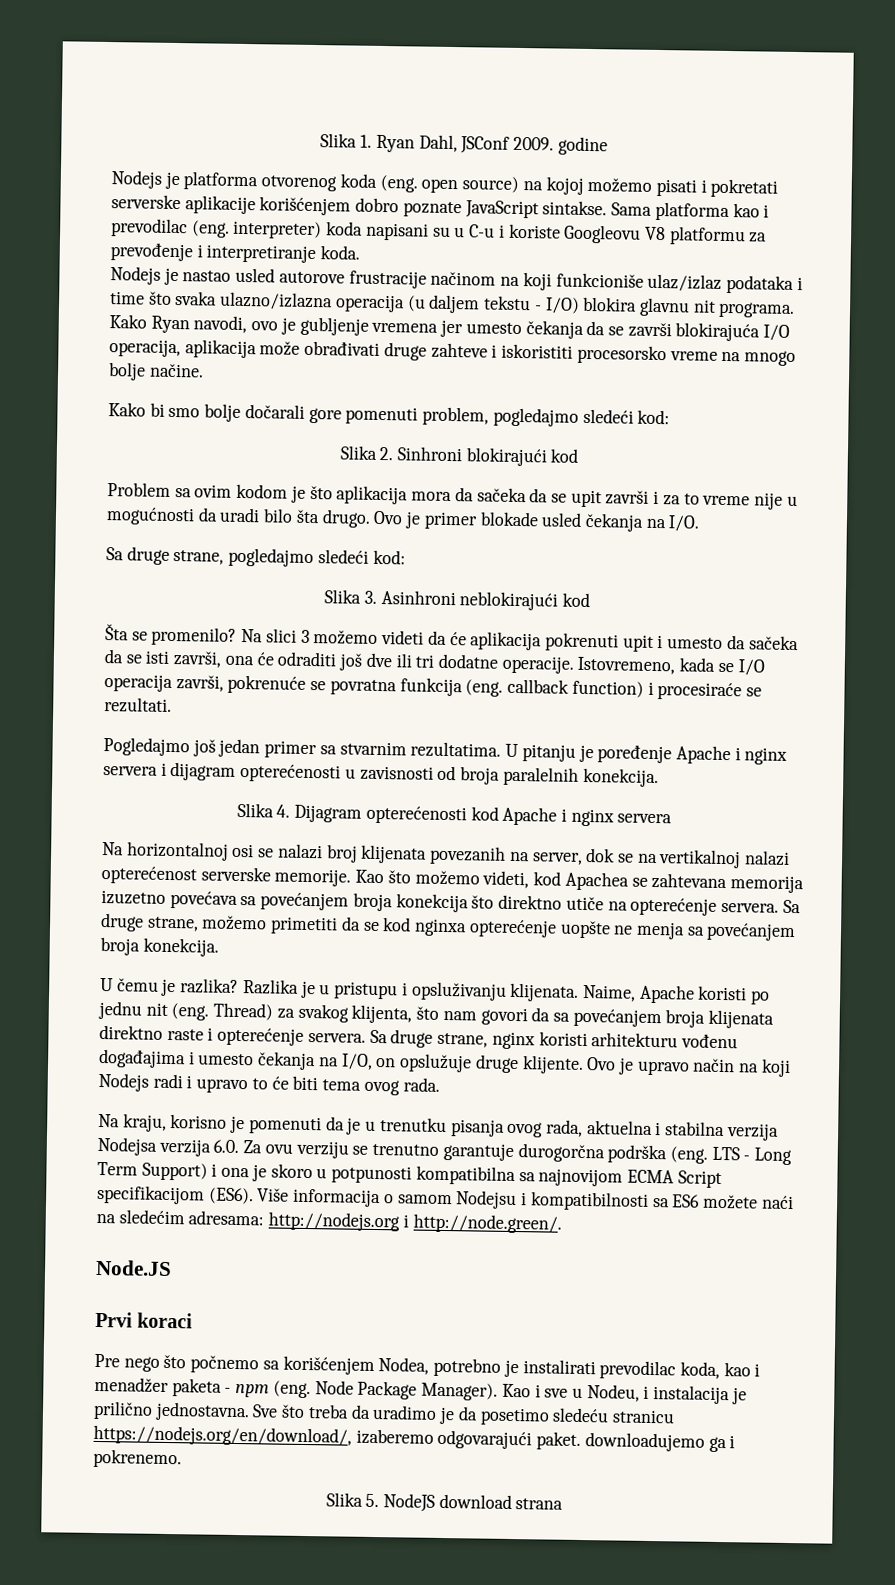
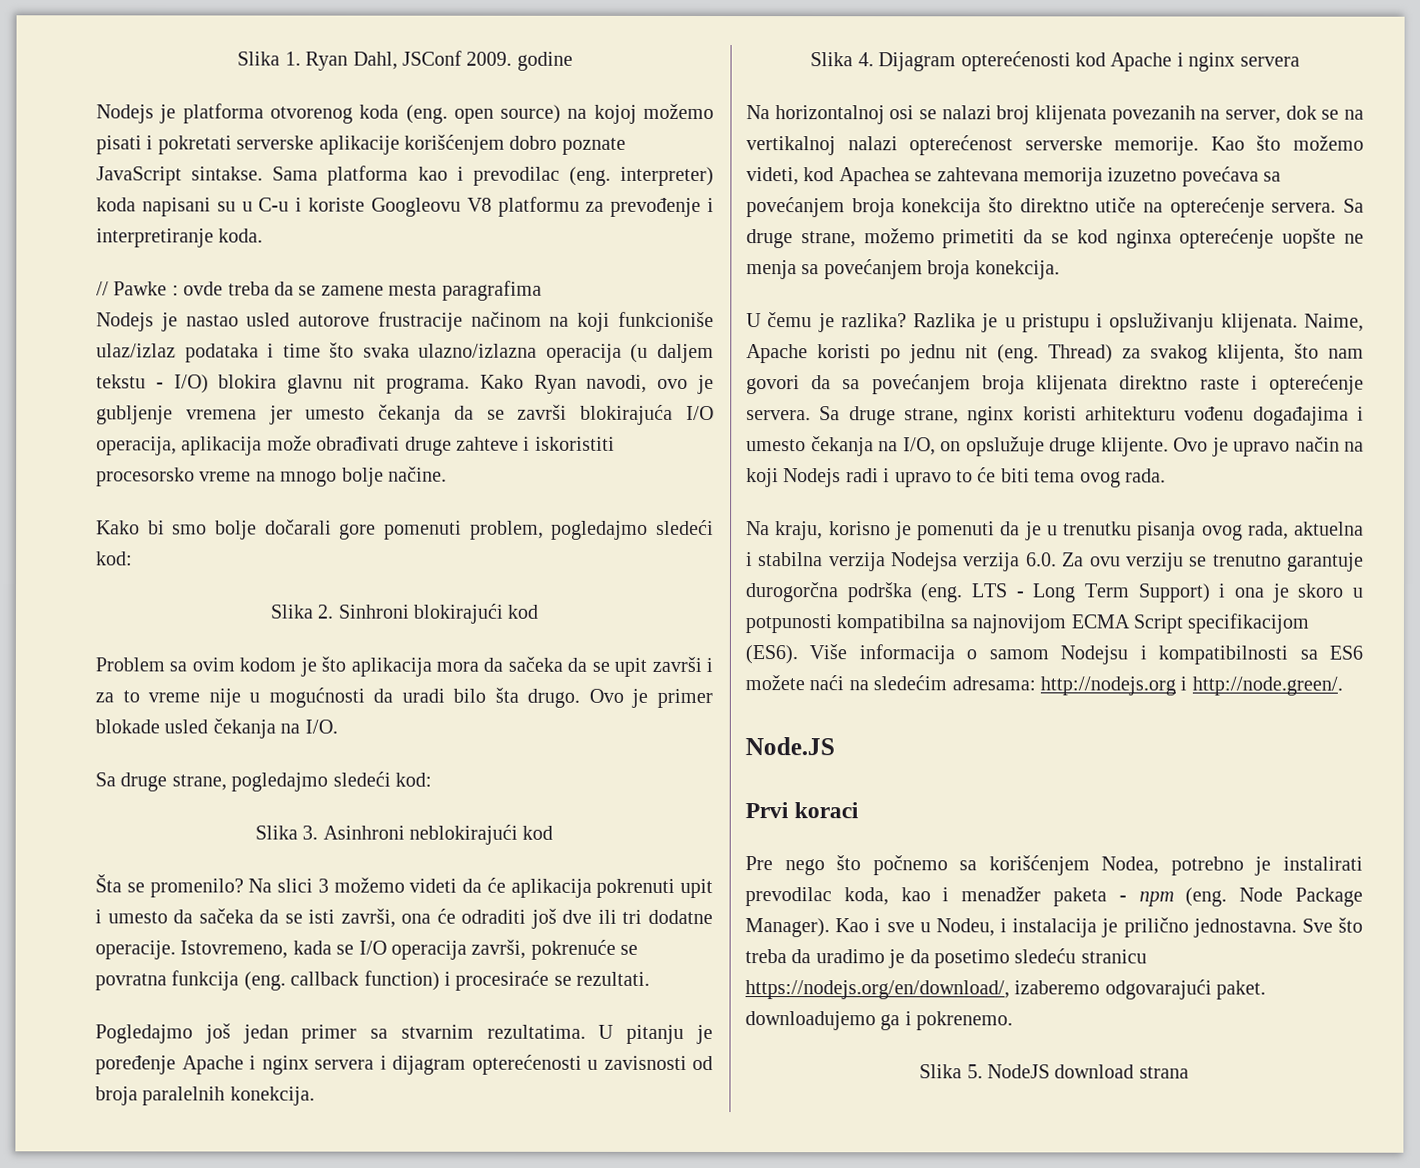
(361, 252) none -> [96,280,542,301] // // Pawke : ovde treba da se zamene mesta paragrafima

